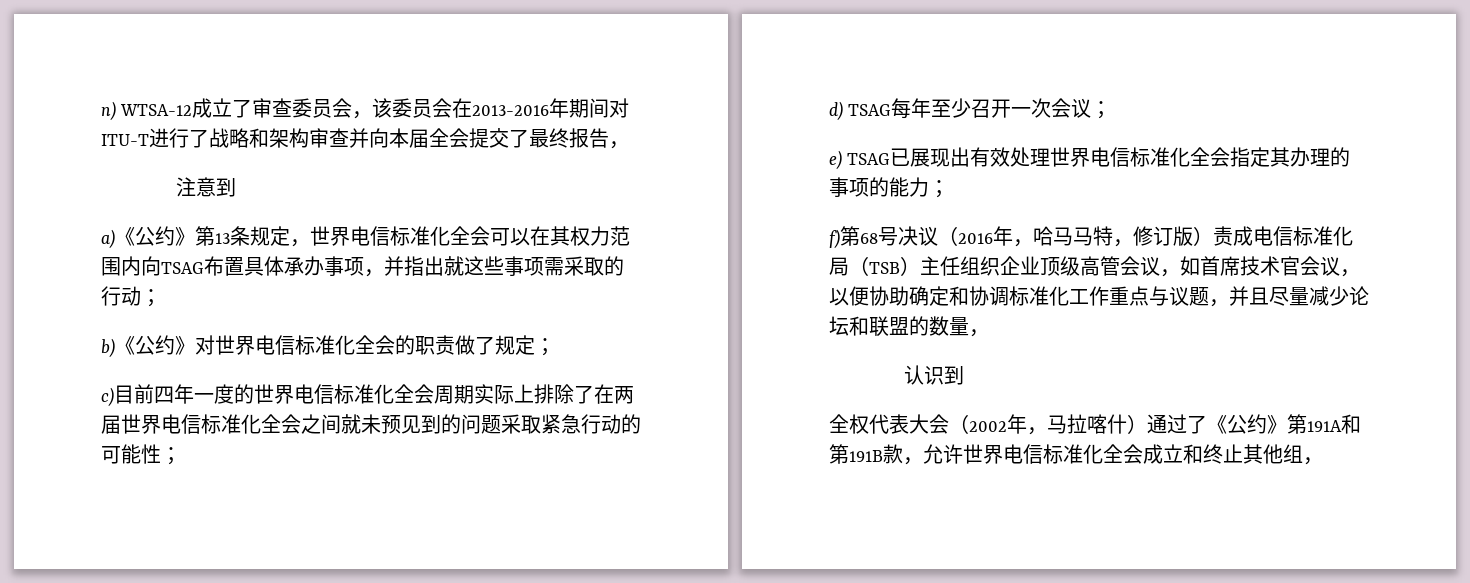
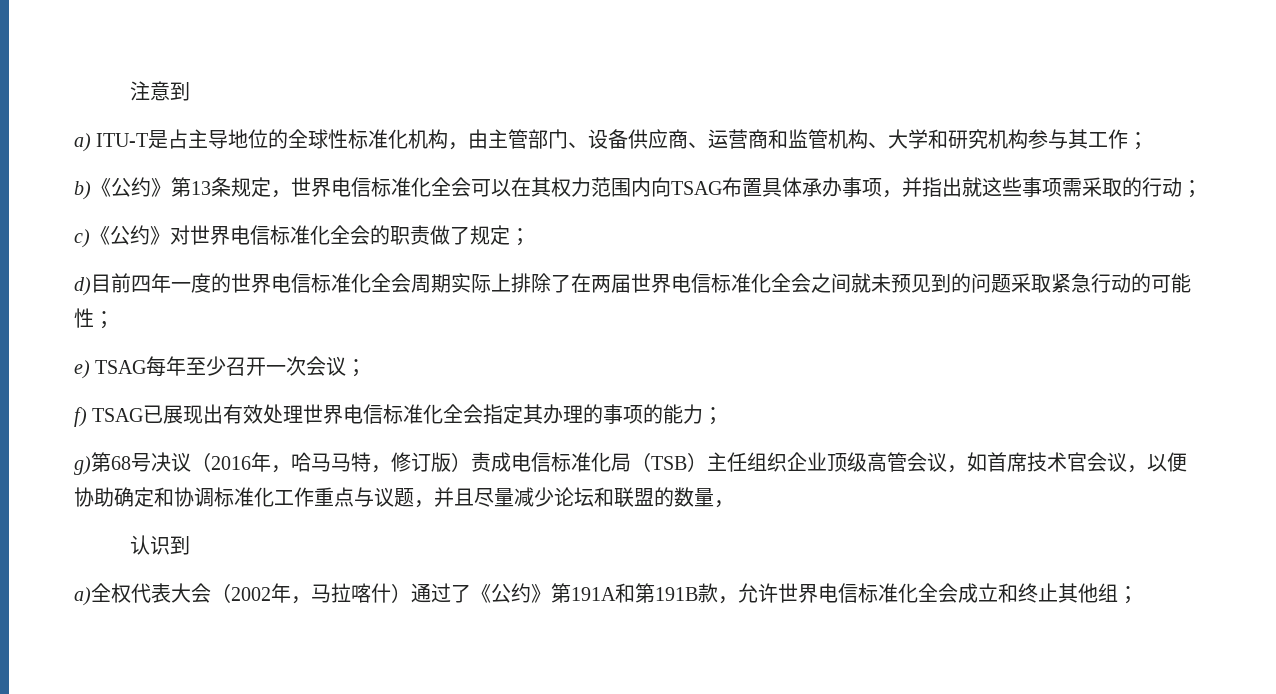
[101,98,630,121] [101,128,629,149] [176,177,237,197] [101,229,115,249] n) WTSA-12成立了审查委员会，该委员会在2013-2016年期间对ITU-T进行了战略和架构审查并向本届全会提交了最终报告， // 注意到 // a) -> [130,81,191,101] [74,129,1149,152] [74,181,91,200] 注意到 // a) ITU-T是占主导地位的全球性标准化机构，由主管部门、设备供应商、运营商和监管机构、大学和研究机构参与其工作； // b)
[101,338,115,358] b) -> [74,229,90,248] c)
[101,387,114,407] c) -> [74,277,91,296] d)
[829,101,843,121] d) -> [74,360,90,379] e)
[829,150,842,170] e) -> [74,407,87,427] f)
[829,229,840,249] f) -> [74,456,91,475] g)
(965, 375) none -> [74,587,91,606] a)
[1303,457,1323,465] ， -> [1118,586,1138,604] ；

